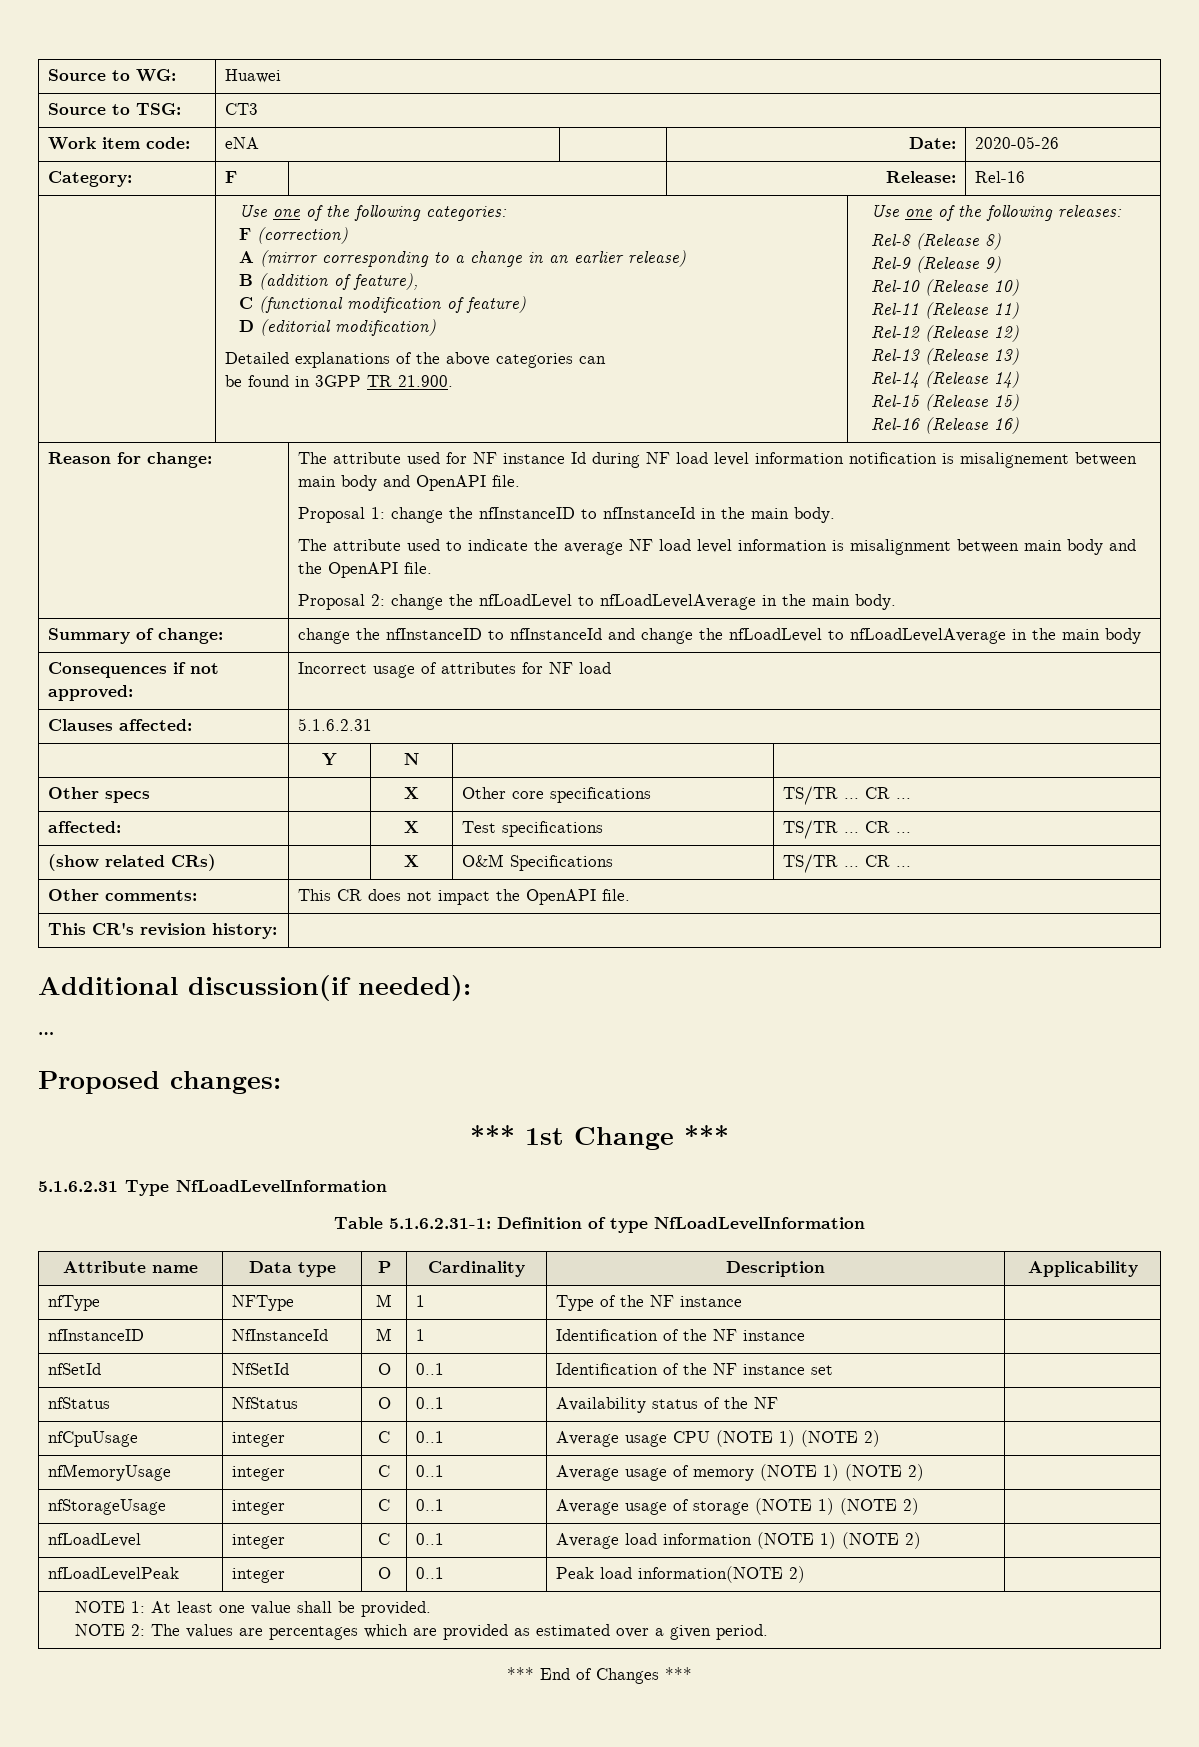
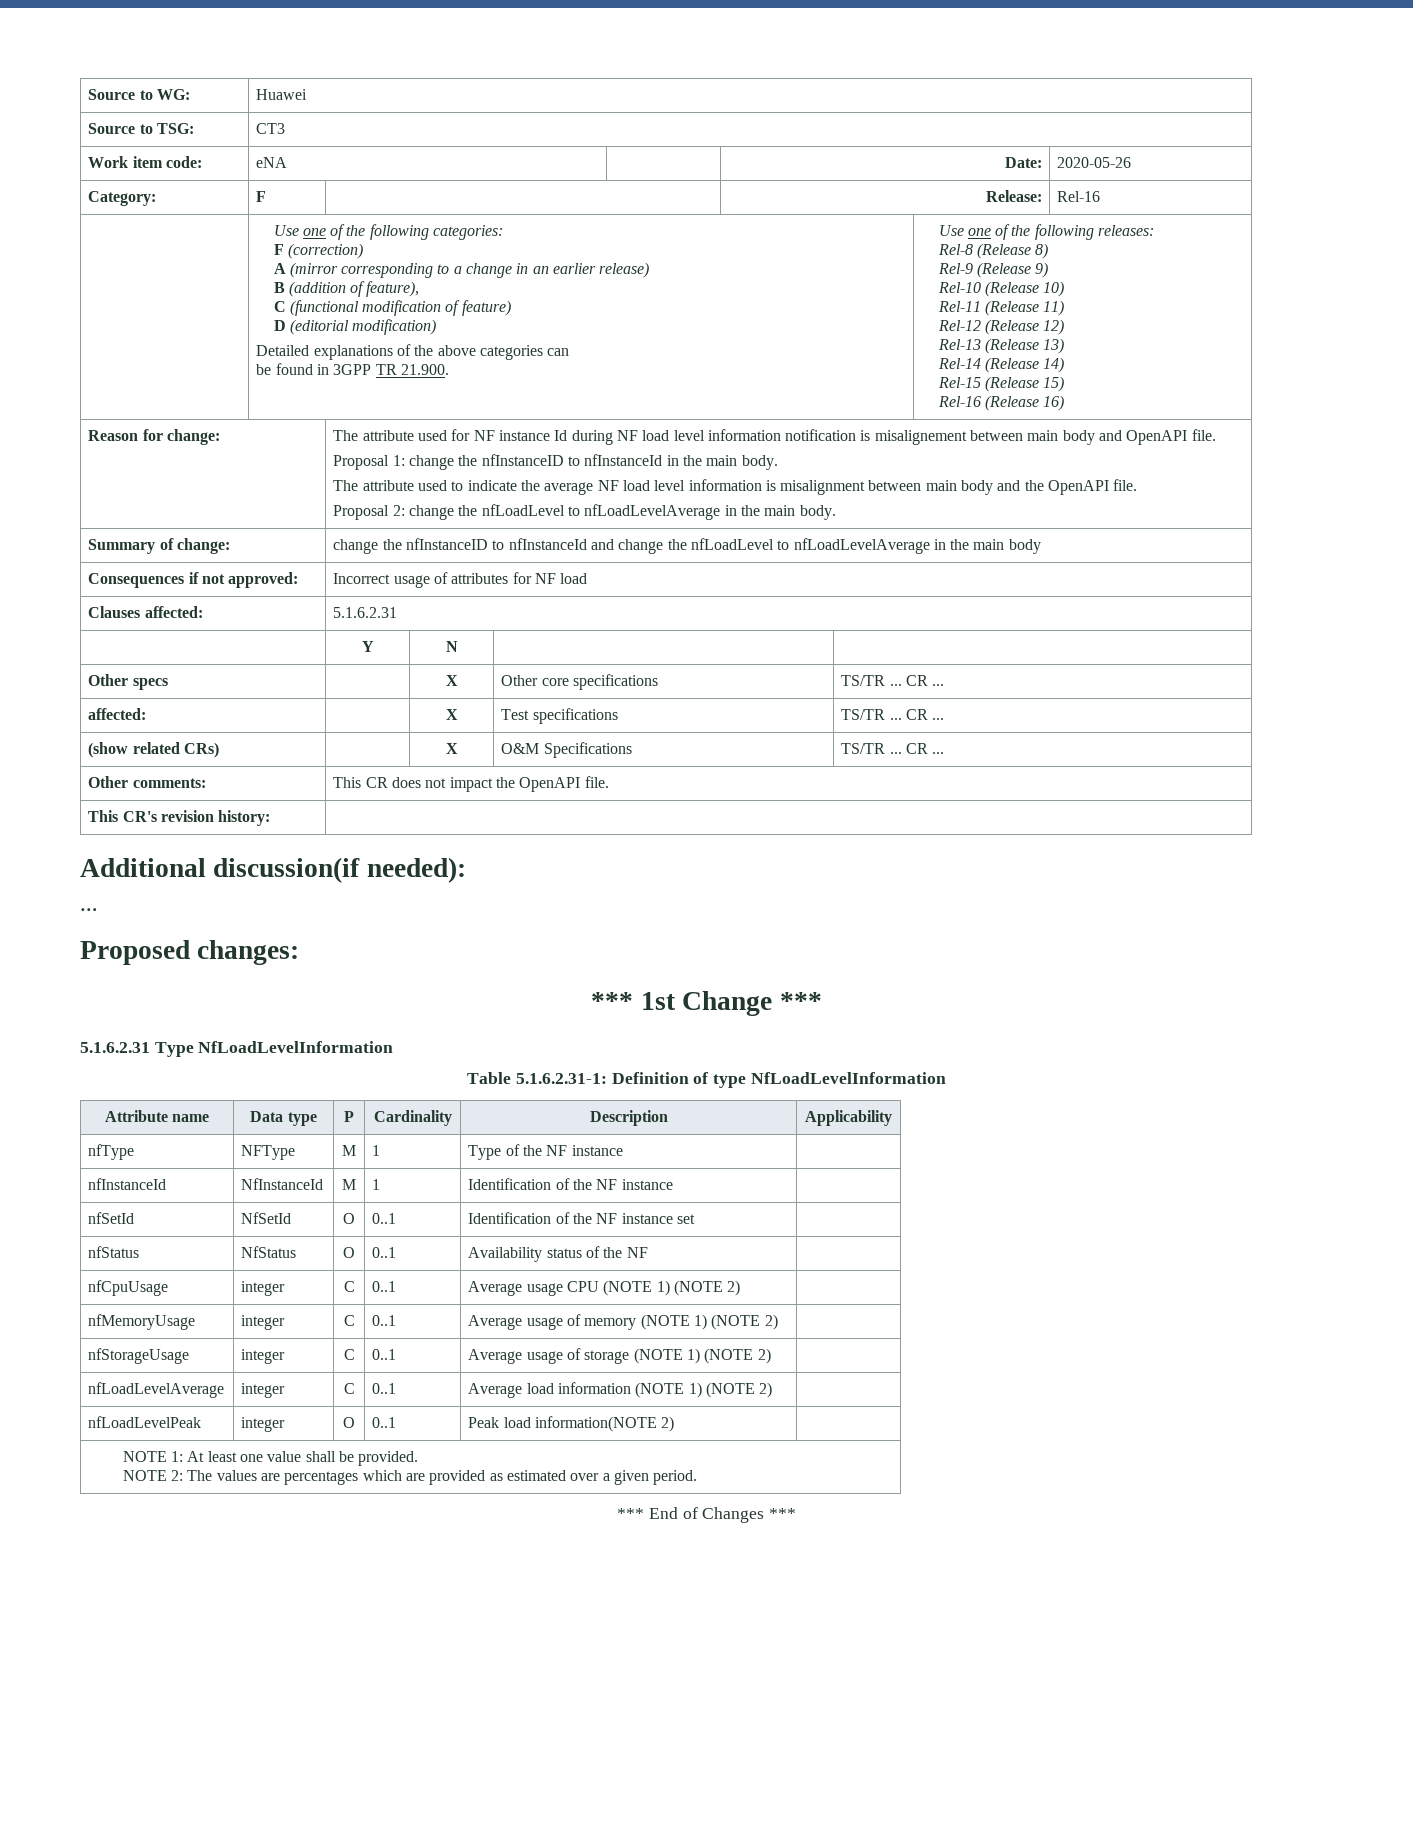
[48,1329,145,1341] nfInstanceID -> [88,1178,167,1190] nfInstanceId
[48,1533,142,1547] nfLoadLevel -> [88,1382,225,1398] nfLoadLevelAverage

